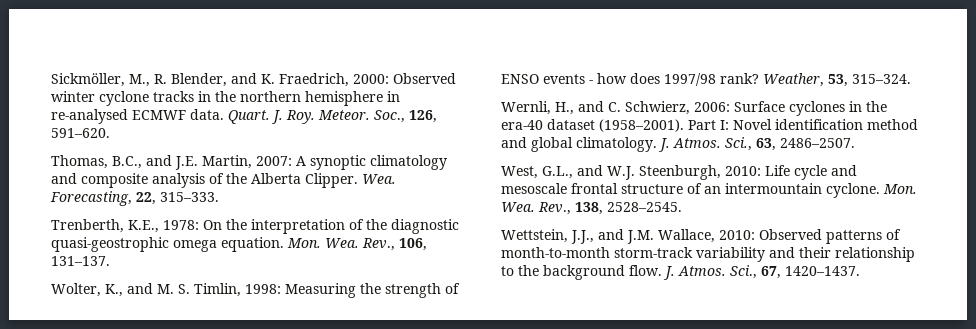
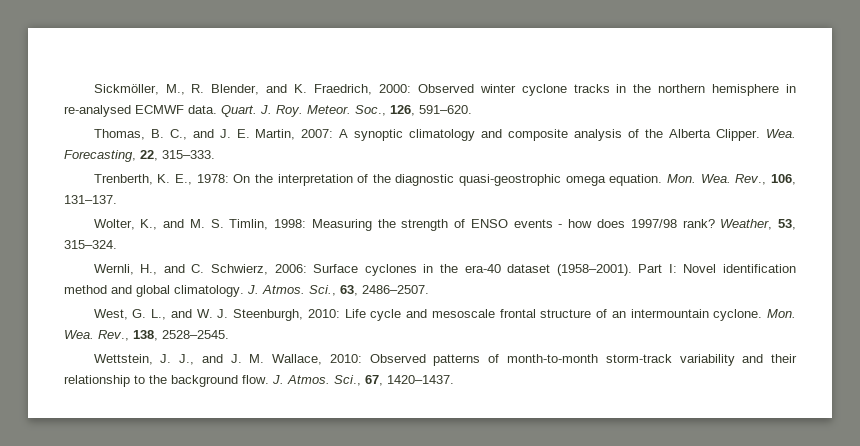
[112,155,198,170] B.C., and J.E. -> [150,129,250,140] B. C., and J. E.
[128,220,159,233] K.E., -> [157,174,192,185] K. E.,
[542,165,635,180] G.L., and W.J. -> [132,309,229,320] G. L., and W. J.
[571,229,654,244] J.J., and J.M. -> [160,354,265,365] J. J., and J. M.

